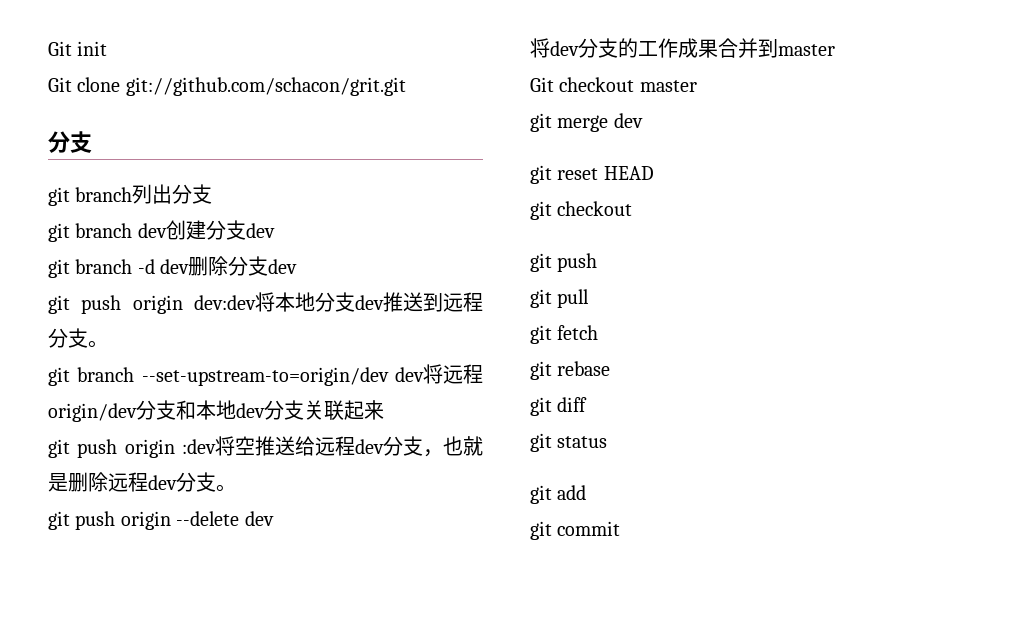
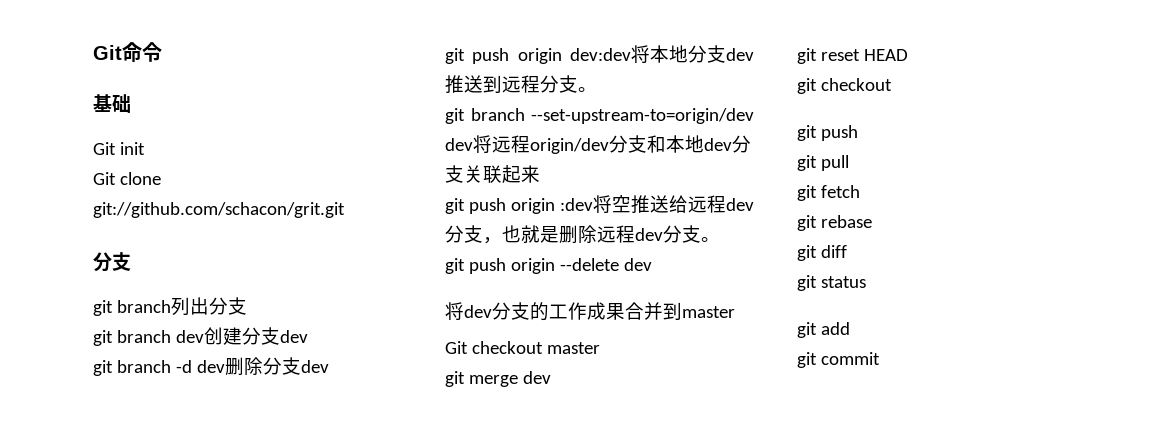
[48,41,72,56] Git -> [93,42,162,62] [93,94,131,113] [93,142,116,155] Git命令 // 基础 // Git

